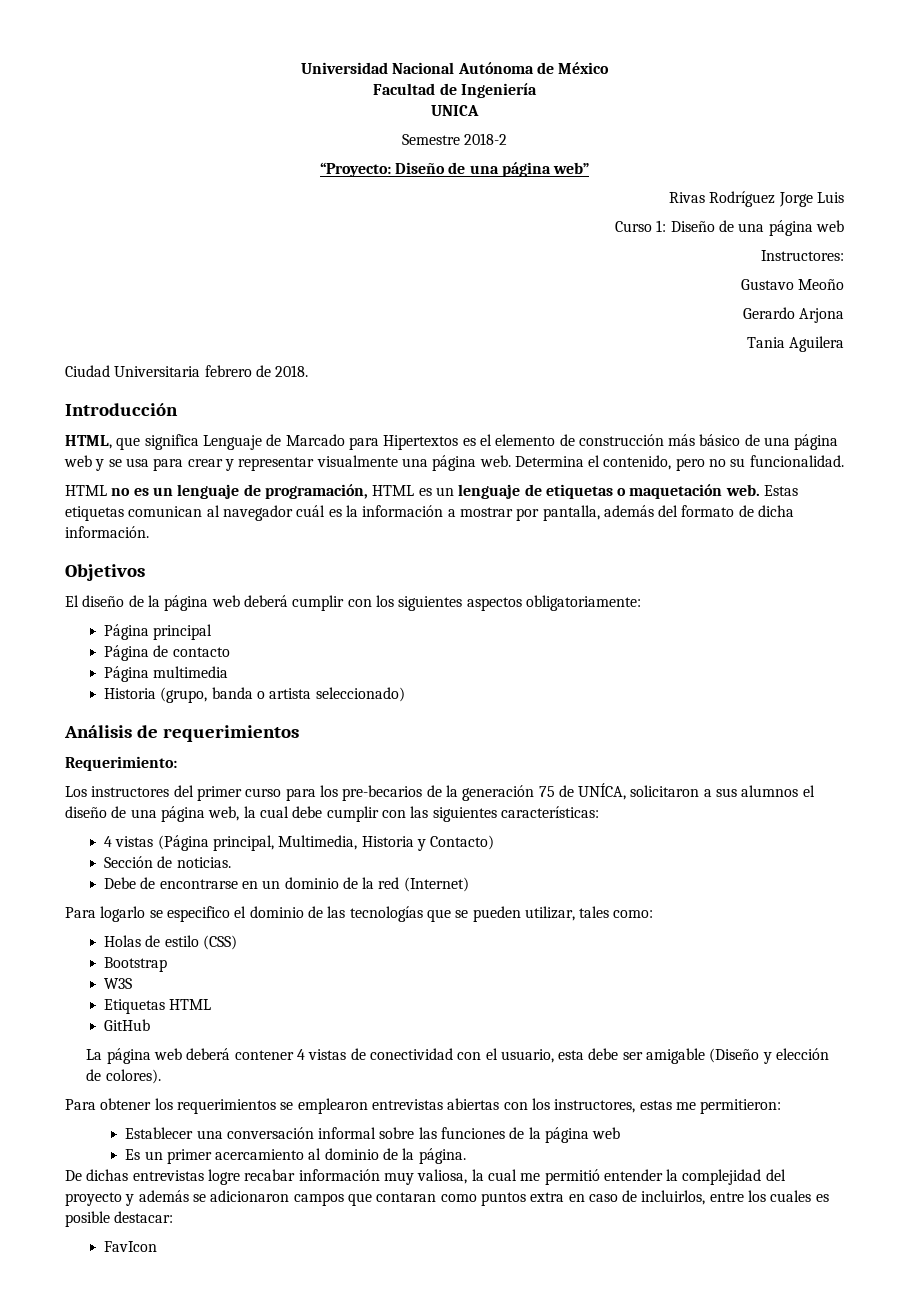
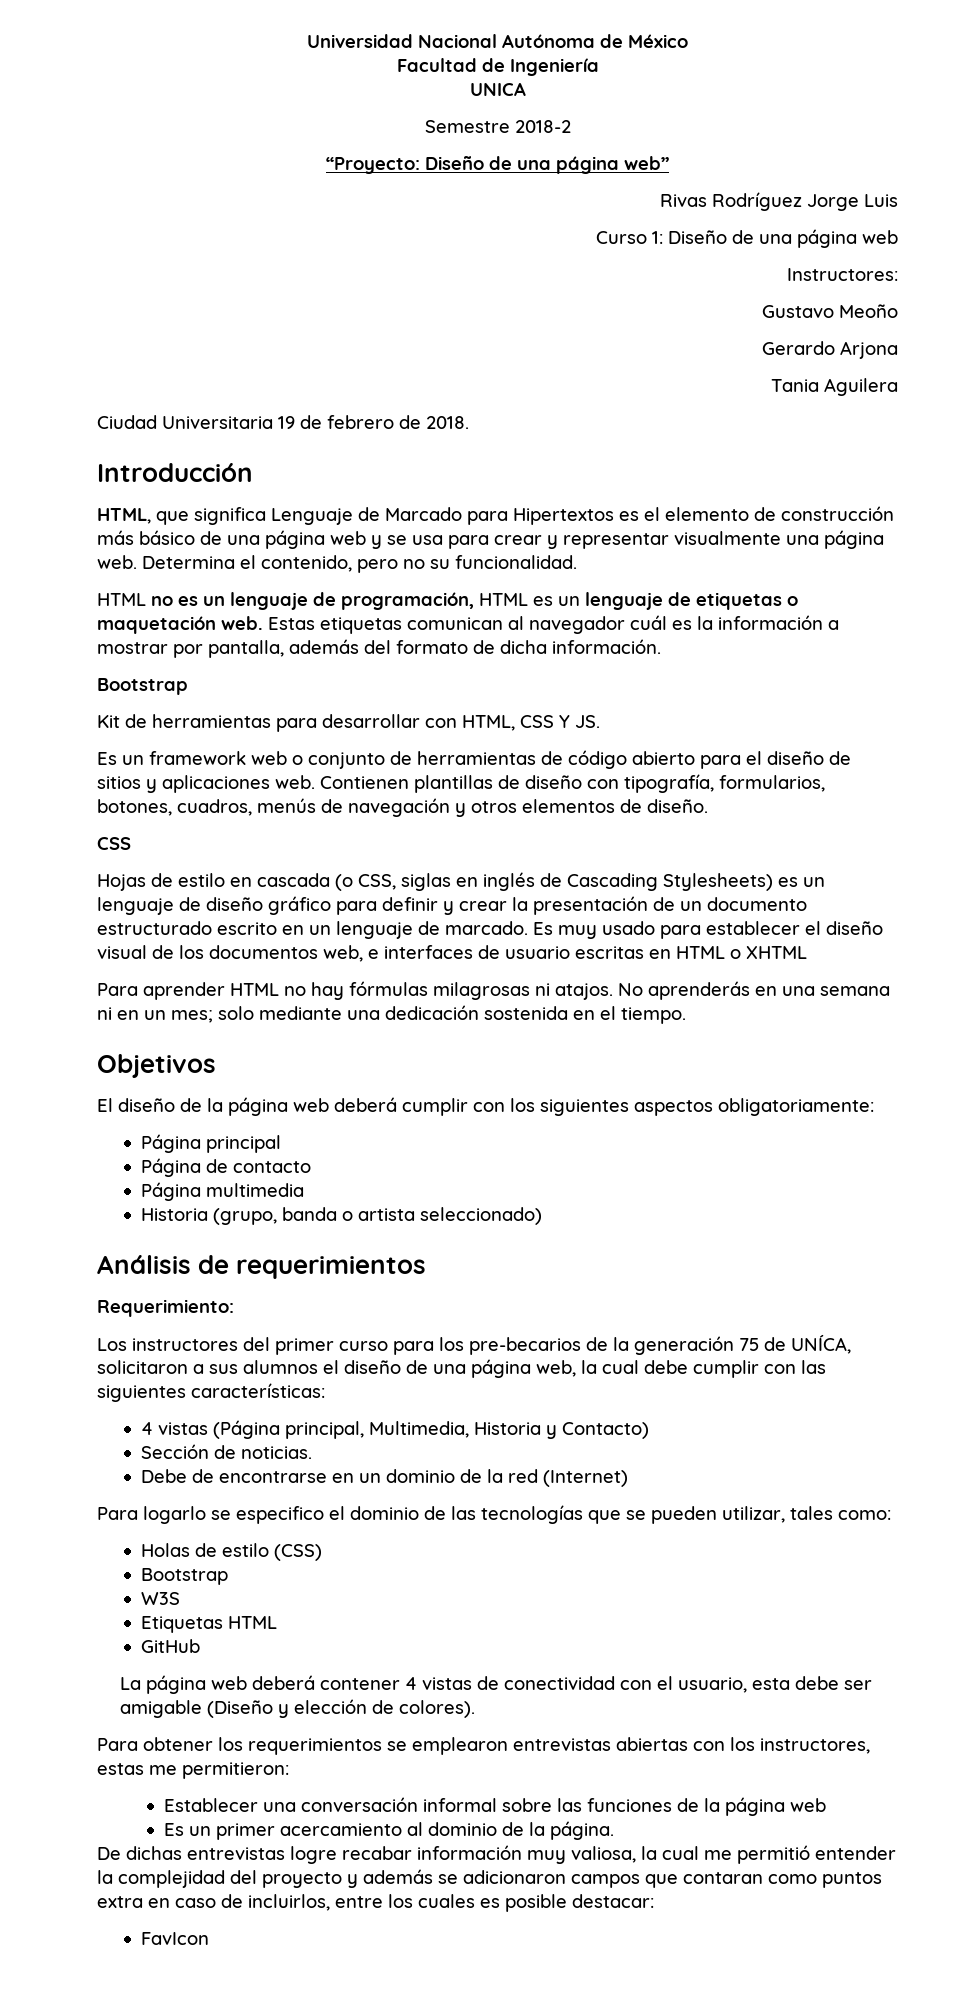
(201, 371) none -> [278,415,322,429] 19 de
(149, 532) none -> [97,678,188,695] [97,714,600,732] [97,750,851,769] [97,774,825,793] [97,798,708,817] [97,837,131,850] [97,872,825,891] [97,896,807,915] [97,921,883,939] [97,945,807,962] [97,981,890,1000] [97,1005,686,1024] // Bootstrap // Kit de herramientas para desarrollar con HTML, CSS Y JS. // Es un framework web o conjunto de herramientas de código abierto para el diseño de sitios y aplicaciones web. Contienen plantillas de diseño con tipografía, formularios, botones, cuadros, menús de navegación y otros elementos de diseño. // CSS // Hojas de estilo en cascada (o CSS, siglas en inglés de Cascading Stylesheets) es un lenguaje de diseño gráfico para definir y crear la presentación de un documento estructurado escrito en un lenguaje de marcado. Es muy usado para establecer el diseño visual de los documentos web, e interfaces de usuario escritas en HTML o XHTML // Para aprender HTML no hay fórmulas milagrosas ni atajos. No aprenderás en una semana ni en un mes; solo mediante una dedicación sostenida en el tiempo.

